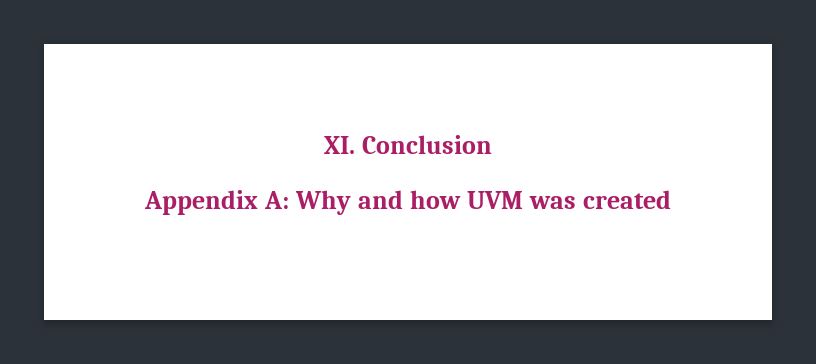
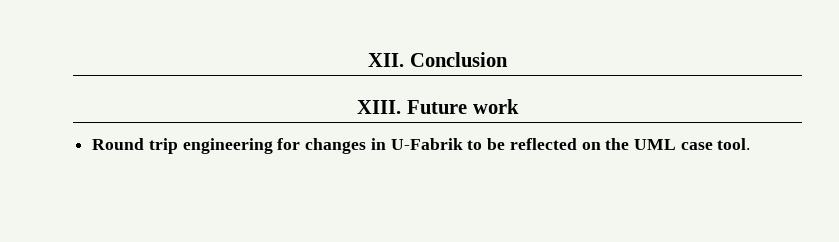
[324,136,356,154] XI. -> [368,53,405,67] XII.
[144,190,671,215] Appendix A: Why and how UVM was created -> [357,99,519,114] [92,138,751,154] XIII. Future work // Round trip engineering for changes in U-Fabrik to be reflected on the UML case tool.

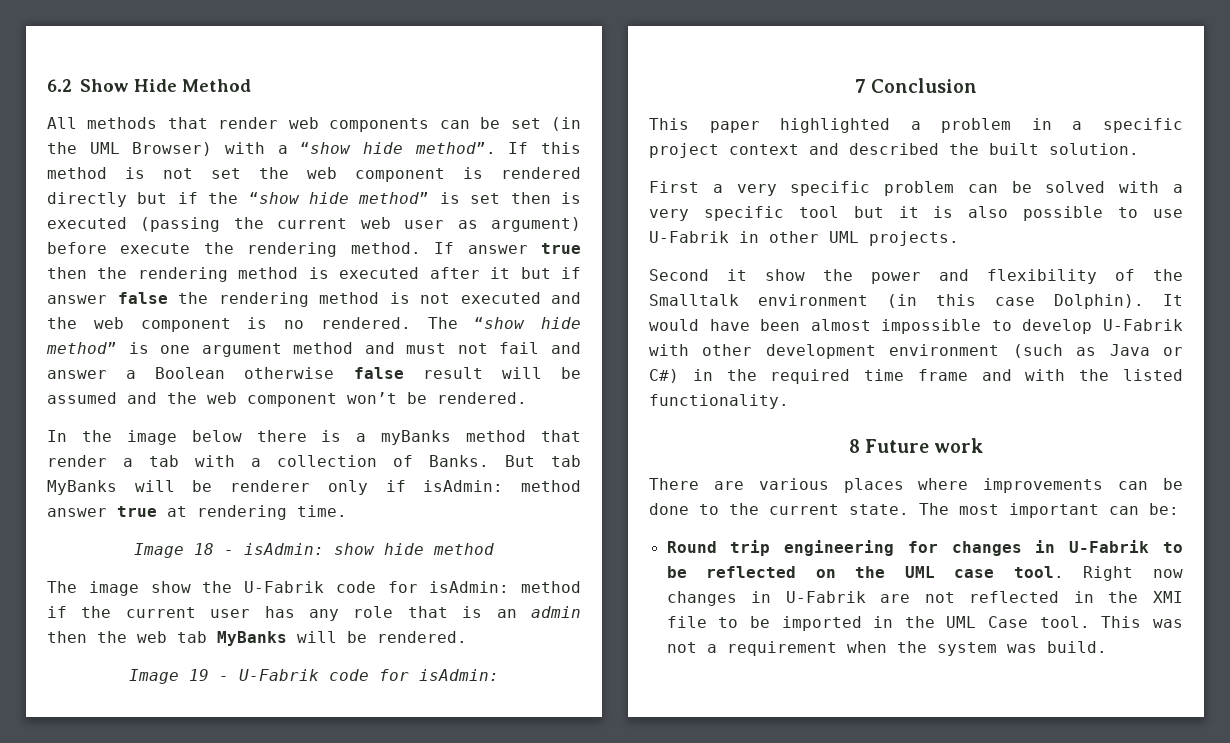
[368,52,508,67] [357,99,519,114] XII. Conclusion // XIII. Future work -> [47,79,251,92] [47,117,582,132] [47,142,581,156] [47,167,581,182] [47,192,581,207] [47,217,581,232] [47,242,581,257] [47,267,581,282] [47,292,581,307] [47,317,581,332] [46,342,581,357] [47,367,582,379] [47,392,527,407] [47,430,582,445] [47,455,581,467] [47,480,581,495] [47,505,347,520] [134,543,494,558] [47,581,581,596] [47,606,581,621] [47,631,467,646] [129,669,499,684] [854,78,978,93] [649,118,1183,133] [649,143,1139,158] [649,181,1183,196] [649,206,1183,221] [649,231,959,246] [649,269,1183,284] [649,294,1183,309] [649,319,1183,334] [649,344,1183,359] [649,369,1183,384] [649,394,789,409] [848,438,984,453] [649,478,1183,493] [649,503,1179,518] 6.2 Show Hide Method // All methods that render web components can be set (in the UML Browser) with a “show hide method”. If this method is not set the web component is rendered directly but if the “show hide method” is set then is executed (passing the current web user as argument) before execute the rendering method. If answer true then the rendering method is executed after it but if answer false the rendering method is not executed and the web component is no rendered. The “show hide method” is one argument method and must not fail and answer a Boolean otherwise false result will be assumed and the web component won’t be rendered. // In the image below there is a myBanks method that render a tab with a collection of Banks. But tab MyBanks will be renderer only if isAdmin: method answer true at rendering time. // Image 18 - isAdmin: show hide method // The image show the U-Fabrik code for isAdmin: method if the current user has any role that is an admin then the web tab MyBanks will be rendered. // Image 19 - U-Fabrik code for isAdmin: // 7 Conclusion // This paper highlighted a problem in a specific project context and described the built solution. // First a very specific problem can be solved with a very specific tool but it is also possible to use U-Fabrik in other UML projects. // Second it show the power and flexibility of the Smalltalk environment (in this case Dolphin). It would have been almost impossible to develop U-Fabrik with other development environment (such as Java or C#) in the required time frame and with the listed functionality. // 8 Future work // There are various places where improvements can be done to the current state. The most important can be:
(751, 144) none -> [1083,566,1183,581] [666,591,1183,606] [666,616,1183,631] [666,641,1107,656] Right now changes in U-Fabrik are not reflected in the XMI file to be imported in the UML Case tool. This was not a requirement when the system was build.

